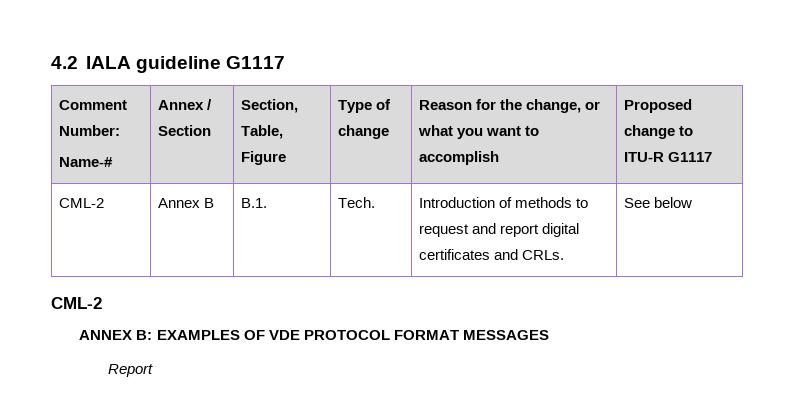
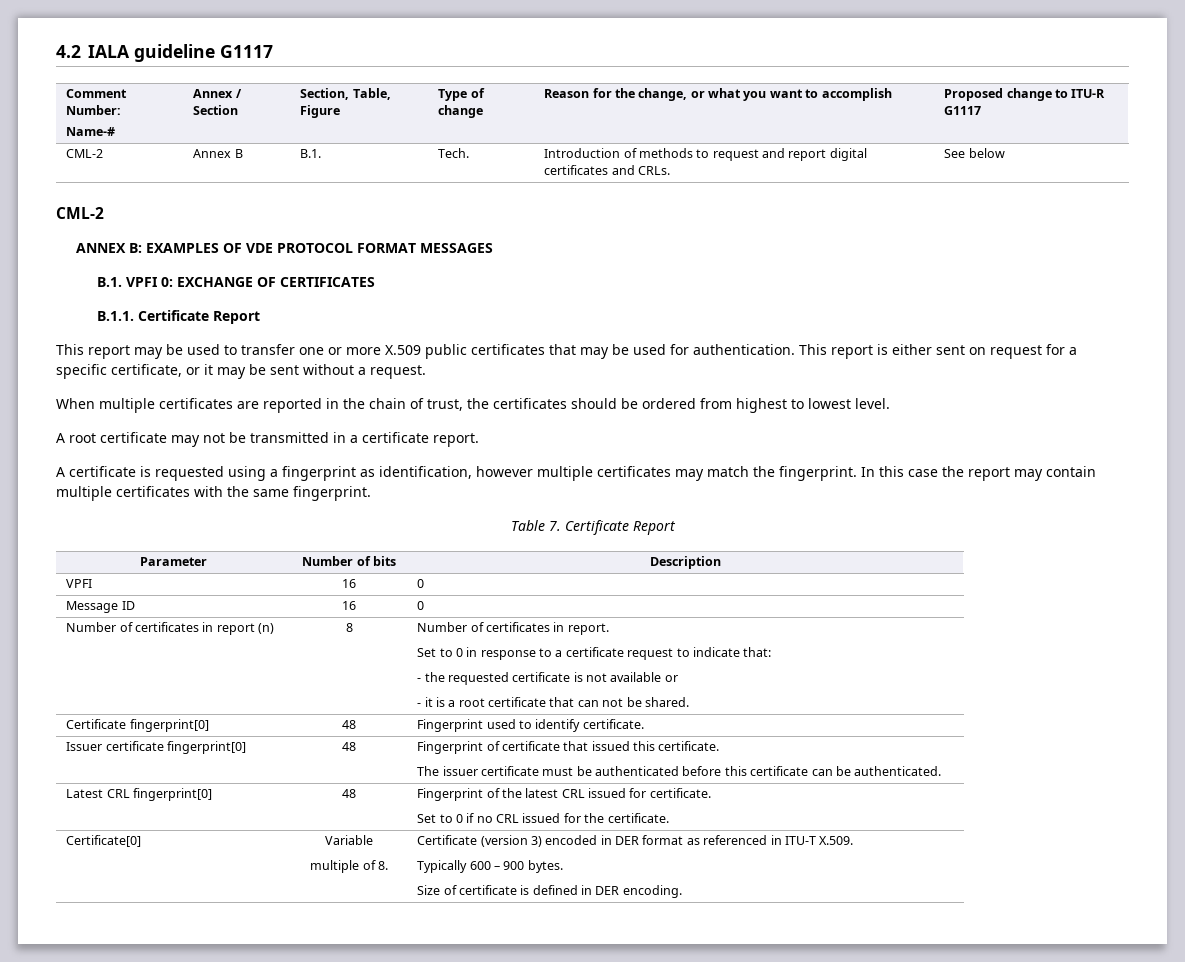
[107,364,153,377] Report -> [96,277,375,287] [96,310,260,324] [56,344,1077,359] [56,364,426,379] [56,398,890,413] [56,432,479,447] [56,466,1096,481] [56,486,371,501] [510,520,676,535] [140,557,207,566] [302,556,396,566] [650,556,721,569] [66,579,93,588] [342,579,356,588] [417,579,425,588] [66,601,135,613] [342,601,356,610] [417,601,425,610] [66,622,275,635] [345,623,353,632] [417,622,609,635] [417,647,772,660] [417,672,678,685] [417,697,689,707] [66,719,209,732] [342,720,356,729] [417,719,644,732] [66,741,246,754] [342,742,356,751] [417,741,720,754] [417,766,942,776] [66,788,212,801] [342,789,356,798] [417,788,711,801] [417,813,669,823] [66,835,142,847] [325,835,373,845] [310,860,388,873] [417,835,854,847] [417,860,563,873] [417,885,682,898] B.1. VPFI 0: EXCHANGE OF CERTIFICATES // B.1.1. Certificate Report // This report may be used to transfer one or more X.509 public certificates that may be used for authentication. This report is either sent on request for a specific certificate, or it may be sent without a request. // When multiple certificates are reported in the chain of trust, the certificates should be ordered from highest to lowest level. // A root certificate may not be transmitted in a certificate report. // A certificate is requested using a fingerprint as identification, however multiple certificates may match the fingerprint. In this case the report may contain multiple certificates with the same fingerprint. // Table 7. Certificate Report // Parameter | Number of bits | Description // VPFI | 16 | 0 // Message ID | 16 | 0 // Number of certificates in report (n) | 8 | Number of certificates in report. // Set to 0 in response to a certificate request to indicate that: // - the requested certificate is not available or // - it is a root certificate that can not be shared. // Certificate fingerprint[0] | 48 | Fingerprint used to identify certificate. // Issuer certificate fingerprint[0] | 48 | Fingerprint of certificate that issued this certificate. // The issuer certificate must be authenticated before this certificate can be authenticated. // Latest CRL fingerprint[0] | 48 | Fingerprint of the latest CRL issued for certificate. // Set to 0 if no CRL issued for the certificate. // Certificate[0] | Variable // multiple of 8. | Certificate (version 3) encoded in DER format as referenced in ITU-T X.509. // Typically 600 – 900 bytes. // Size of certificate is defined in DER encoding.

